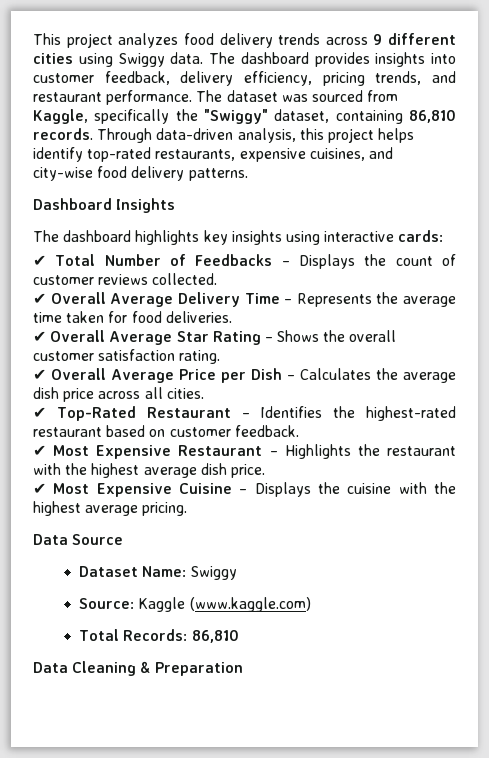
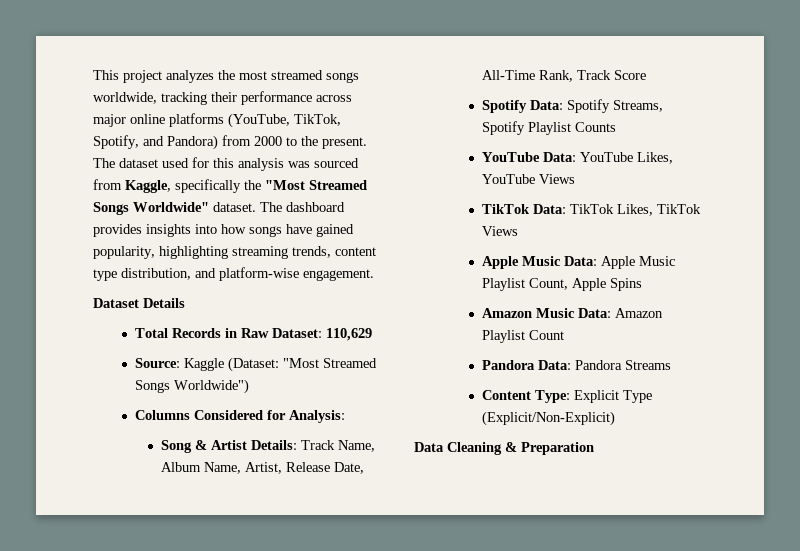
[183,33,456,48] [33,52,456,67] [33,71,457,86] [33,90,278,105] food delivery trends across 9 different cities using Swiggy data. The dashboard provides insights into customer feedback, delivery efficiency, pricing trends, and restaurant performance. The dataset -> [218,70,359,83] [93,91,352,105] [93,113,341,128] [93,135,367,150] [93,157,284,171] the most streamed songs worldwide, tracking their performance across major online platforms (YouTube, TikTok, Spotify, and Pandora) from 2000 to the present. The dataset used for this analysis
[204,109,456,124] [33,128,415,143] [33,147,393,162] [33,166,248,181] [33,198,176,213] [33,230,444,245] [33,254,457,269] [33,273,218,285] [33,292,456,307] [33,311,232,323] [33,330,397,345] [33,349,221,364] [33,368,456,383] [33,387,204,402] [33,406,456,421] [33,425,299,437] [33,444,456,459] [33,463,265,478] [33,482,456,497] [33,501,188,516] [33,534,124,545] [79,566,237,580] [79,597,311,612] [79,629,239,643] "Swiggy" dataset, containing 86,810 records. Through data-driven analysis, this project helps identify top-rated restaurants, expensive cuisines, and city-wise food delivery patterns. // Dashboard Insights // The dashboard highlights key insights using interactive cards: // ✔ Total Number of Feedbacks – Displays the count of customer reviews collected. // ✔ Overall Average Delivery Time – Represents the average time taken for food deliveries. // ✔ Overall Average Star Rating – Shows the overall customer satisfaction rating. // ✔ Overall Average Price per Dish – Calculates the average dish price across all cities. // ✔ Top-Rated Restaurant – Identifies the highest-rated restaurant based on customer feedback. // ✔ Most Expensive Restaurant – Highlights the restaurant with the highest average dish price. // ✔ Most Expensive Cuisine – Displays the cuisine with the highest average pricing. // Data Source // Dataset Name: Swiggy // Source: Kaggle (www.kaggle.com) // Total Records: 86,810 -> [265,180,367,190] [93,202,345,215] [93,224,354,237] [93,246,376,259] [93,267,374,281] [93,298,185,308] [135,328,373,341] [135,357,378,372] [135,379,250,394] [135,410,346,423] [161,440,376,453] [161,462,365,474] [482,70,647,82] [482,99,664,113] [482,121,617,135] [482,152,674,164] [482,174,576,184] [482,204,702,216] [482,226,519,236] [482,256,676,269] [482,278,643,291] [482,308,664,318] [482,330,565,343] [482,360,672,370] [482,390,653,403] [482,411,616,426] "Most Streamed Songs Worldwide" dataset. The dashboard provides insights into how songs have gained popularity, highlighting streaming trends, content type distribution, and platform-wise engagement. // Dataset Details // Total Records in Raw Dataset: 110,629 // Source: Kaggle (Dataset: "Most Streamed Songs Worldwide") // Columns Considered for Analysis: // Song & Artist Details: Track Name, Album Name, Artist, Release Date, All-Time Rank, Track Score // Spotify Data: Spotify Streams, Spotify Playlist Counts // YouTube Data: YouTube Likes, YouTube Views // TikTok Data: TikTok Likes, TikTok Views // Apple Music Data: Apple Music Playlist Count, Apple Spins // Amazon Music Data: Amazon Playlist Count // Pandora Data: Pandora Streams // Content Type: Explicit Type (Explicit/Non-Explicit)

